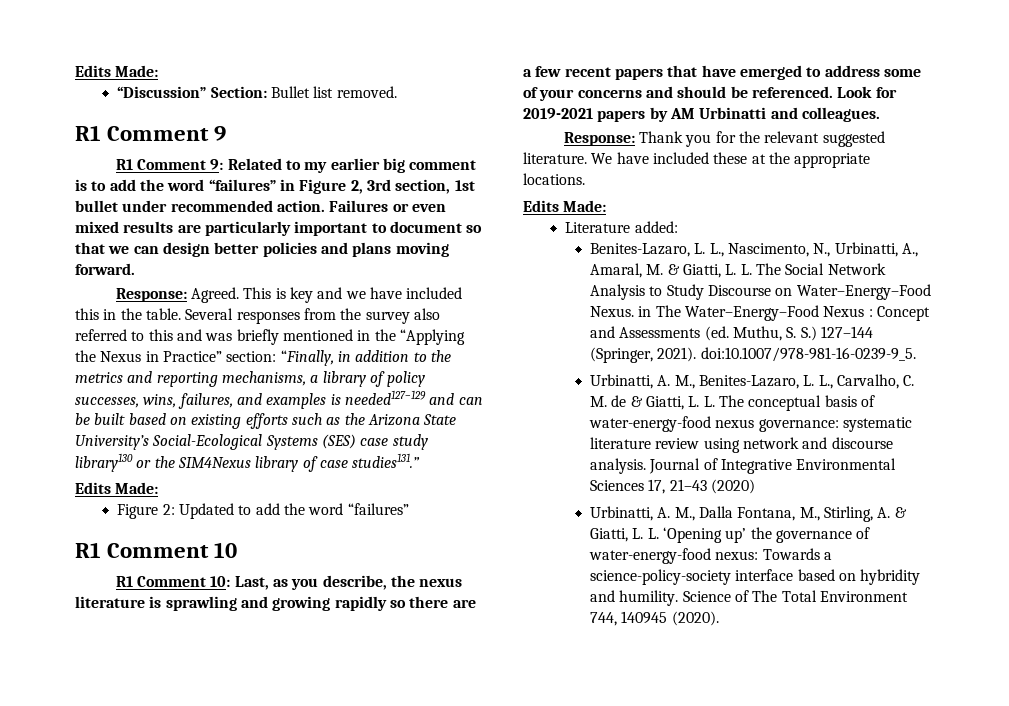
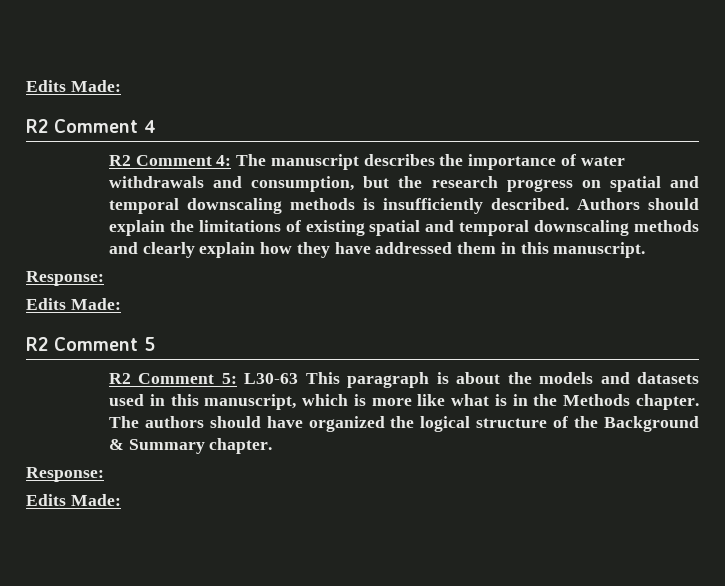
[75,65,159,77] [117,86,397,98] [75,125,227,141] [115,158,477,173] [75,179,475,194] [75,200,446,212] [75,221,483,236] [75,242,449,257] [75,263,135,275] [115,287,463,303] [75,308,440,324] [75,329,465,345] [75,350,451,366] [75,371,426,387] [75,390,483,409] [75,413,457,429] [75,434,428,450] [75,453,421,472] [75,482,159,494] [117,503,409,519] [75,542,238,558] [115,575,463,590] [75,596,476,611] [523,65,921,80] [523,86,897,101] [523,107,880,122] [563,131,885,147] [523,152,871,168] [523,173,585,185] [523,200,607,212] [565,221,678,233] [590,242,918,257] [590,263,886,278] [590,284,931,300] [590,305,930,321] [590,326,873,341] [590,347,916,363] [590,374,915,389] [590,395,875,411] [589,416,912,432] [590,437,893,453] [590,458,897,474] [590,479,755,494] [590,506,907,522] [590,527,871,543] [589,548,832,564] [590,569,921,585] [590,590,908,606] [590,611,719,626] Edits Made: // “Discussion” Section: Bullet list removed. // R1 Comment 9 // R1 Comment 9: Related to my earlier big comment is to add the word “failures” in Figure 2, 3rd section, 1st bullet under recommended action. Failures or even mixed results are particularly important to document so that we can design better policies and plans moving forward. // Response: Agreed. This is key and we have included this in the table. Several responses from the survey also referred to this and was briefly mentioned in the “Applying the Nexus in Practice” section: “Finally, in addition to the metrics and reporting mechanisms, a library of policy successes, wins, failures, and examples is needed127–129 and can be built based on existing efforts such as the Arizona State University’s Social-Ecological Systems (SES) case study library130 or the SIM4Nexus library of case studies131.” // Edits Made: // Figure 2: Updated to add the word “failures” // R1 Comment 10 // R1 Comment 10: Last, as you describe, the nexus literature is sprawling and growing rapidly so there are a few recent papers that have emerged to address some of your concerns and should be referenced. Look for 2019-2021 papers by AM Urbinatti and colleagues. // Response: Thank you for the relevant suggested literature. We have included these at the appropriate locations. // Edits Made: // Literature added: // Benites-Lazaro, L. L., Nascimento, N., Urbinatti, A., Amaral, M. & Giatti, L. L. The Social Network Analysis to Study Discourse on Water–Energy–Food Nexus. in The Water–Energy–Food Nexus : Concept and Assessments (ed. Muthu, S. S.) 127–144 (Springer, 2021). doi:10.1007/978-981-16-0239-9_5. // Urbinatti, A. M., Benites-Lazaro, L. L., Carvalho, C. M. de & Giatti, L. L. The conceptual basis of water-energy-food nexus governance: systematic literature review using network and discourse analysis. Journal of Integrative Environmental Sciences 17, 21–43 (2020) // Urbinatti, A. M., Dalla Fontana, M., Stirling, A. & Giatti, L. L. ‘Opening up’ the governance of water-energy-food nexus: Towards a science-policy-society interface based on hybridity and humility. Science of The Total Environment 744, 140945 (2020). -> [26,80,121,92] [26,119,156,133] [108,154,625,170] [108,176,700,192] [108,198,700,214] [108,220,699,236] [108,242,646,258] [26,271,104,286] [26,298,121,310] [26,337,155,351] [108,372,699,388] [108,394,699,410] [108,416,699,432] [108,438,273,454] [26,467,104,482] [26,494,121,506] Edits Made: // R2 Comment 4 // R2 Comment 4: The manuscript describes the importance of water withdrawals and consumption, but the research progress on spatial and temporal downscaling methods is insufficiently described. Authors should explain the limitations of existing spatial and temporal downscaling methods and clearly explain how they have addressed them in this manuscript. // Response: // Edits Made: // R2 Comment 5 // R2 Comment 5: L30-63 This paragraph is about the models and datasets used in this manuscript, which is more like what is in the Methods chapter. The authors should have organized the logical structure of the Background & Summary chapter. // Response: // Edits Made:

